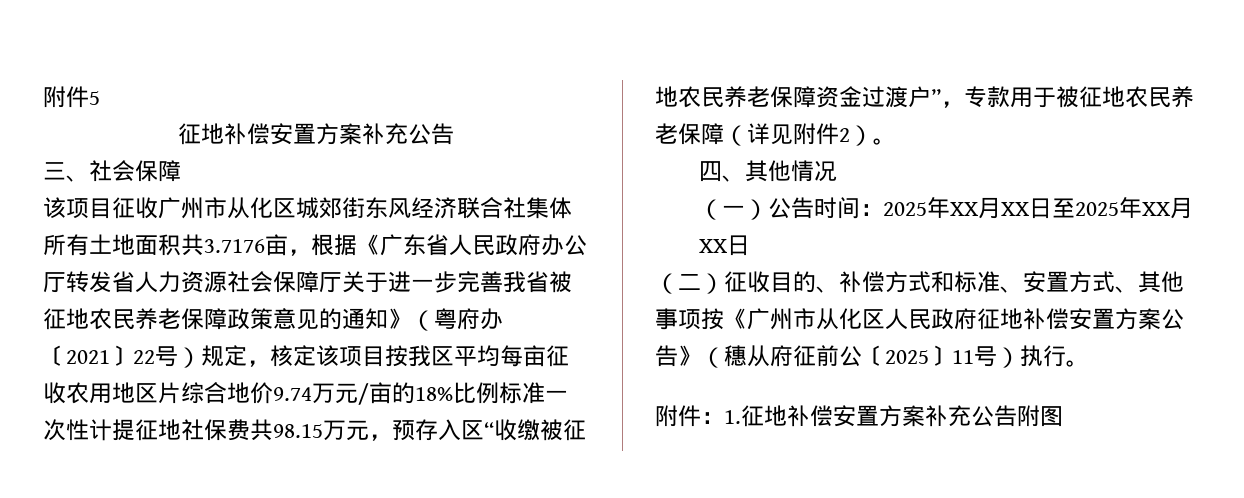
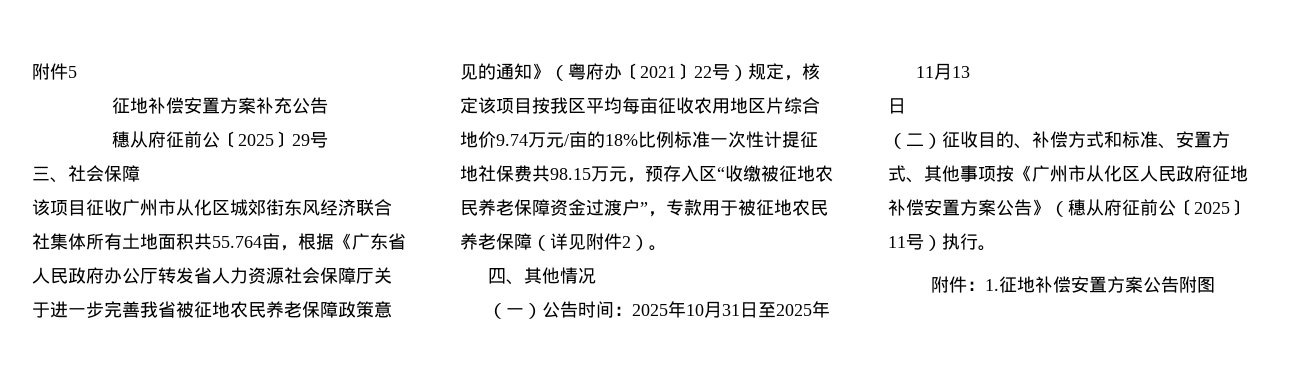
(454, 134) none -> [111,131,328,148] // 穗从府征前公〔2025〕29号
[204,239,265,253] 3.7176 -> [212,236,262,248] 55.764
[949,197,1193,219] [698,239,727,253] XX月XX日至2025年XX月XX -> [685,301,830,318] [915,63,970,80] 10月31日至2025年11月13 //
[925,405,971,427] 补充 -> (1143, 284) none

